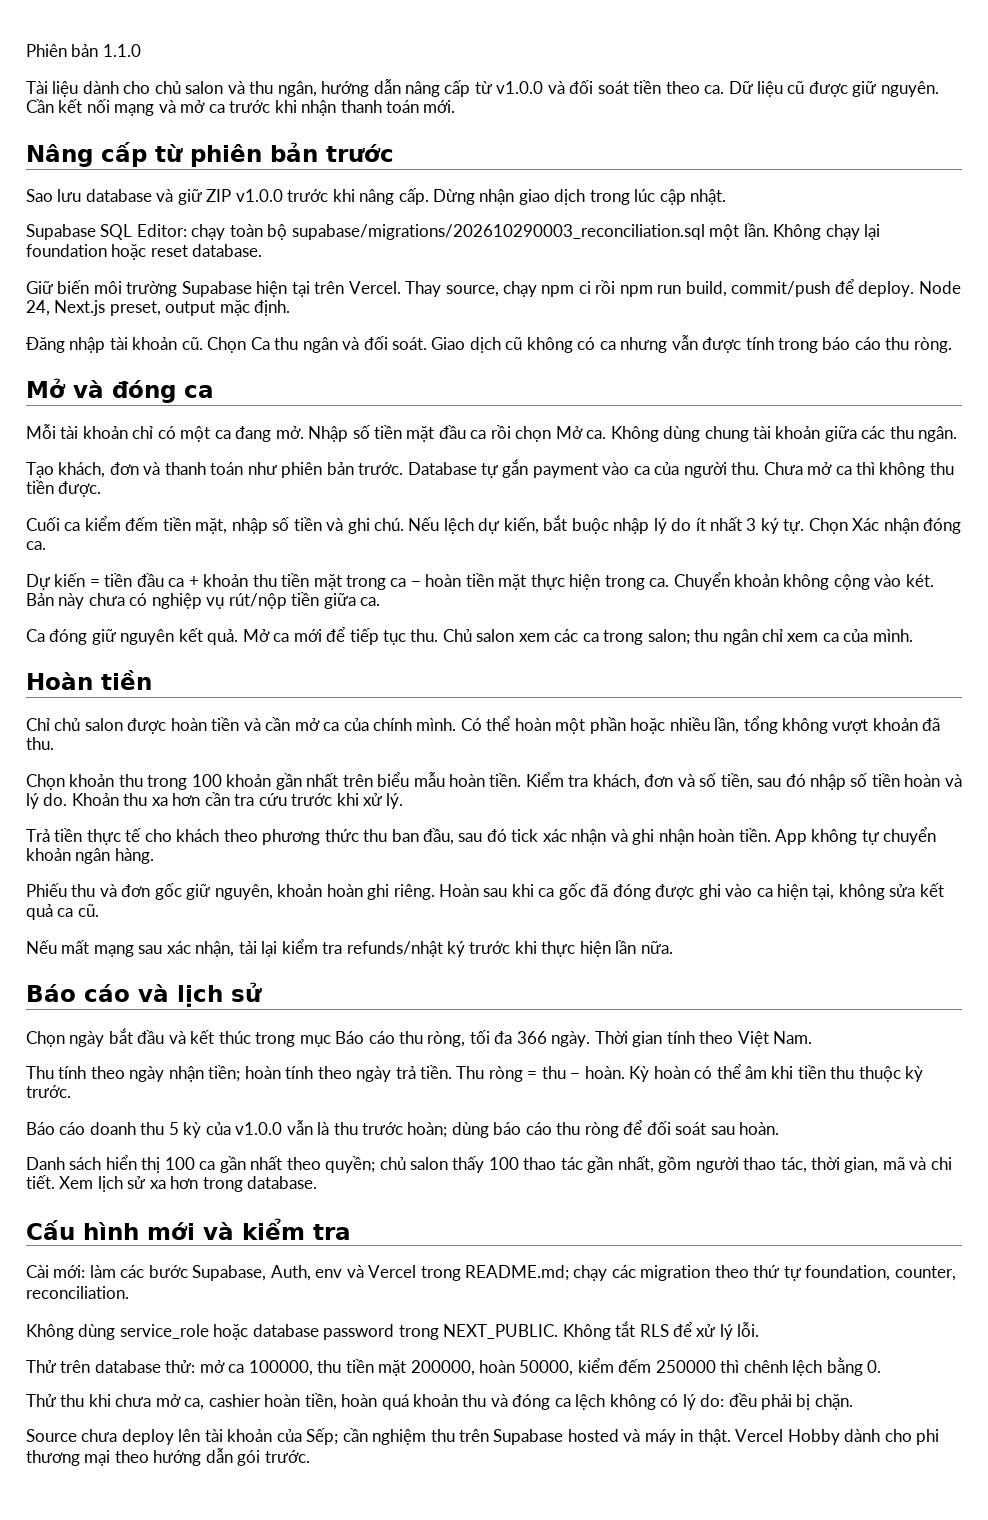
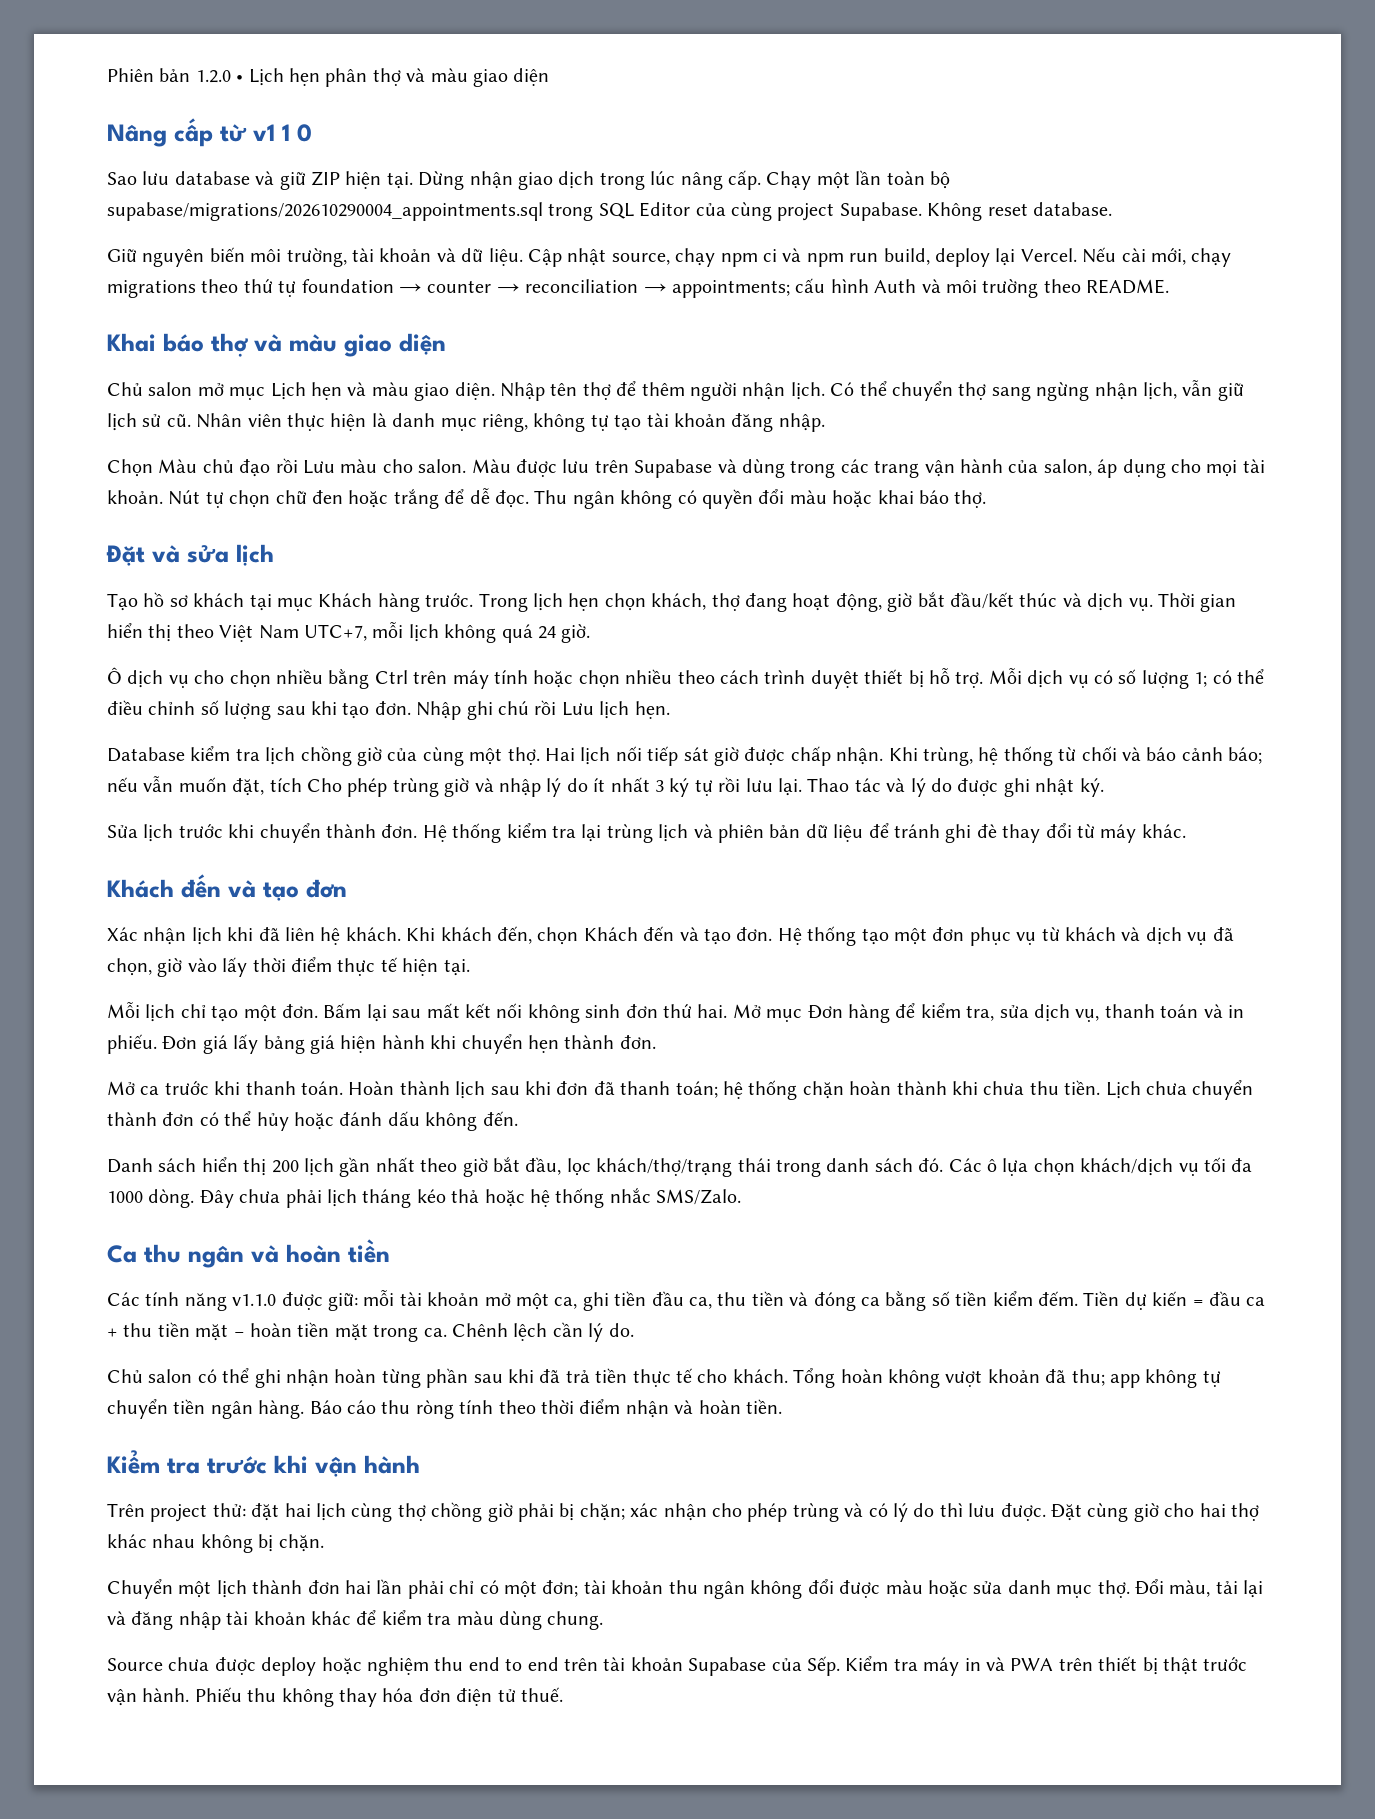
[102,44,141,57] [26,79,939,97] [26,99,456,116] 1.1.0 // Tài liệu dành cho chủ salon và thu ngân, hướng dẫn nâng cấp từ v1.0.0 và đối soát tiền theo ca. Dữ liệu cũ được giữ nguyên. Cần kết nối mạng và mở ca trước khi nhận thanh toán mới. -> [195,68,550,87] 1.2.0 • Lịch hẹn phân thợ và màu giao diện
[190,142,394,167] phiên bản trước -> [253,124,312,142] v1 1 0
[235,188,429,205] v1.0.0 trước khi nâng cấp. -> [345,171,413,189] hiện tại.
[659,189,727,205] [26,223,881,240] [26,244,147,260] cập nhật. // Supabase SQL Editor: chạy toàn bộ supabase/migrations/202610290003_reconciliation.sql một lần. Không chạy lại foundation hoặc -> [680,170,950,190] [107,202,983,221] nâng cấp. Chạy một lần toàn bộ supabase/migrations/202610290004_appointments.sql trong SQL Editor của cùng project Supabase. Không
(53, 287) none -> [142,249,205,267] nguyên
[126,281,442,297] trường Supabase hiện tại trên Vercel. Thay -> [286,248,607,267] trường, tài khoản và dữ liệu. Cập nhật
[595,280,616,294] rồi -> [782,248,802,262] và
[731,279,961,297] [26,300,291,316] [26,335,952,353] [26,378,214,403] [26,424,958,442] [26,459,954,478] [26,480,102,497] [26,515,609,534] commit/push để deploy. Node 24, Next.js preset, output mặc định. // Đăng nhập tài khoản cũ. Chọn Ca thu ngân và đối soát. Giao dịch cũ không có ca nhưng vẫn được tính trong báo cáo thu ròng. // Mở và đóng ca // Mỗi tài khoản chỉ có một ca đang mở. Nhập số tiền mặt đầu ca rồi chọn Mở ca. Không dùng chung tài khoản giữa các thu ngân. // Tạo khách, đơn và thanh toán như phiên bản trước. Database tự gắn payment vào ca của người thu. Chưa mở ca thì không thu tiền được. // Cuối ca kiểm đếm tiền mặt, nhập số tiền và ghi chú. Nếu lệch dự kiến, bắt buộc -> [934,247,1232,267] [107,278,1170,298] [107,333,446,357] [107,380,1244,401] [107,413,825,432] [107,458,1265,478] [107,488,987,509] [106,544,274,566] [107,592,1237,612] [107,621,591,643] [107,667,1264,689] [107,700,670,720] [107,746,1263,766] [107,776,494,797] deploy lại Vercel. Nếu cài mới, chạy migrations theo thứ tự foundation → counter → reconciliation → appointments; cấu hình Auth và môi trường theo README. // Khai báo thợ và màu giao diện // Chủ salon mở mục Lịch hẹn và màu giao diện. Nhập tên thợ để thêm người nhận lịch. Có thể chuyển thợ sang ngừng nhận lịch, vẫn giữ lịch sử cũ. Nhân viên thực hiện là danh mục riêng, không tự tạo tài khoản đăng nhập. // Chọn Màu chủ đạo rồi Lưu màu cho salon. Màu được lưu trên Supabase và dùng trong các trang vận hành của salon, áp dụng cho mọi tài khoản. Nút tự chọn chữ đen hoặc trắng để dễ đọc. Thu ngân không có quyền đổi màu hoặc khai báo thợ. // Đặt và sửa lịch // Tạo hồ sơ khách tại mục Khách hàng trước. Trong lịch hẹn chọn khách, thợ đang hoạt động, giờ bắt đầu/kết thúc và dịch vụ. Thời gian hiển thị theo Việt Nam UTC+7, mỗi lịch không quá 24 giờ. // Ô dịch vụ cho chọn nhiều bằng Ctrl trên máy tính hoặc chọn nhiều theo cách trình duyệt thiết bị hỗ trợ. Mỗi dịch vụ có số lượng 1; có thể điều chỉnh số lượng sau khi tạo đơn. Nhập ghi chú rồi Lưu lịch hẹn. // Database kiểm tra lịch chồng giờ của cùng một thợ. Hai lịch nối tiếp sát giờ được chấp nhận. Khi trùng, hệ thống từ chối và báo cảnh báo; nếu vẫn muốn đặt, tích Cho phép trùng giờ và
[783,518,962,534] [26,541,46,550] [26,572,934,590] [26,592,381,609] [26,627,913,645] [26,670,152,690] [26,716,941,734] [26,737,54,750] [26,772,962,790] [26,792,404,809] [26,827,937,845] [26,848,154,864] [26,883,944,900] [26,904,99,920] [26,939,673,957] [26,982,262,1007] [26,1028,813,1047] [26,1064,924,1082] [26,1085,71,1098] [26,1120,780,1138] tự. Chọn Xác nhận đóng ca. // Dự kiến = tiền đầu ca + khoản thu tiền mặt trong ca − hoàn tiền mặt thực hiện trong ca. Chuyển khoản không cộng vào két. Bản này chưa có nghiệp vụ rút/nộp tiền giữa ca. // Ca đóng giữ nguyên kết quả. Mở ca mới để tiếp tục thu. Chủ salon xem các ca trong salon; thu ngân chỉ xem ca của mình. // Hoàn tiền // Chỉ chủ salon được hoàn tiền và cần mở ca của chính mình. Có thể hoàn một phần hoặc nhiều lần, tổng không vượt khoản đã thu. // Chọn khoản thu trong 100 khoản gần nhất trên biểu mẫu hoàn tiền. Kiểm tra khách, đơn và số tiền, sau đó nhập số tiền hoàn và lý do. Khoản thu xa hơn cần tra cứu trước khi xử lý. // Trả tiền thực tế cho khách theo phương thức thu ban đầu, sau đó tick xác nhận và ghi nhận hoàn tiền. App không tự chuyển khoản ngân hàng. // Phiếu thu và đơn gốc giữ nguyên, khoản hoàn ghi riêng. Hoàn sau khi ca gốc đã đóng được ghi vào ca hiện tại, không sửa kết quả ca cũ. // Nếu mất mạng sau xác nhận, tải lại kiểm tra refunds/nhật ký trước khi thực hiện lần nữa. // Báo cáo và lịch sử // Chọn ngày bắt đầu và kết thúc trong mục Báo cáo thu ròng, tối đa 366 ngày. Thời gian tính theo Việt Nam. // Thu tính theo ngày nhận tiền; hoàn tính theo ngày trả tiền. Thu ròng = thu − hoàn. Kỳ hoàn có thể âm khi tiền thu thuộc kỳ trước. // Báo cáo doanh thu 5 kỳ của v1.0.0 vẫn là thu trước hoàn; dùng báo cáo thu ròng để đối soát sau hoàn. -> [694,777,1104,797] [107,823,1186,843] [107,874,347,901] [107,926,1234,946] [107,957,470,977] [107,1001,1244,1023] [107,1034,656,1054] [107,1080,1254,1100] [107,1111,518,1131] tự rồi lưu lại. Thao tác và lý do được ghi nhật ký. // Sửa lịch trước khi chuyển thành đơn. Hệ thống kiểm tra lại trùng lịch và phiên bản dữ liệu để tránh ghi đè thay đổi từ máy khác. // Khách đến và tạo đơn // Xác nhận lịch khi đã liên hệ khách. Khi khách đến, chọn Khách đến và tạo đơn. Hệ thống tạo một đơn phục vụ từ khách và dịch vụ đã chọn, giờ vào lấy thời điểm thực tế hiện tại. // Mỗi lịch chỉ tạo một đơn. Bấm lại sau mất kết nối không sinh đơn thứ hai. Mở mục Đơn hàng để kiểm tra, sửa dịch vụ, thanh toán và in phiếu. Đơn giá lấy bảng giá hiện hành khi chuyển hẹn thành đơn. // Mở ca trước khi thanh toán. Hoàn thành lịch sau khi đơn đã thanh toán; hệ thống chặn hoàn thành khi chưa thu tiền. Lịch chưa chuyển thành đơn có thể hủy hoặc đánh dấu không đến.
[164,1157,216,1170] 100 ca -> [271,1158,334,1176] 200 lịch
[325,1156,952,1173] [26,1175,318,1192] [26,1218,351,1240] [26,1265,956,1281] [26,1286,129,1299] [26,1321,760,1340] [26,1357,882,1376] [26,1393,853,1410] [26,1428,940,1445] [26,1448,310,1466] quyền; chủ salon thấy 100 thao tác gần nhất, gồm người thao tác, thời gian, mã và chi tiết. Xem lịch sử xa hơn trong database. // Cấu hình mới và kiểm tra // Cài mới: làm các bước Supabase, Auth, env và Vercel trong README.md; chạy các migration theo thứ tự foundation, counter, reconciliation. // Không dùng service_role hoặc database password trong NEXT_PUBLIC. Không tắt RLS để xử lý lỗi. // Thử trên database thử: mở ca 100000, thu tiền mặt 200000, hoàn 50000, kiểm đếm 250000 thì chênh lệch bằng 0. // Thử thu khi chưa mở ca, cashier hoàn tiền, hoàn quá khoản thu và đóng ca lệch không có lý do: đều phải bị chặn. // Source chưa deploy lên tài khoản của Sếp; cần nghiệm thu trên Supabase hosted và máy in thật. Vercel Hobby dành cho phi thương mại theo hướng dẫn gói trước. -> [462,1157,1253,1177] [107,1188,742,1208] [107,1239,390,1268] [107,1289,1266,1311] [107,1322,634,1342] [107,1368,1221,1388] [107,1399,782,1419] [107,1450,420,1477] [107,1502,1259,1522] [107,1534,324,1553] [107,1579,1264,1599] [107,1610,604,1630] [107,1656,1248,1676] [107,1687,563,1707] giờ bắt đầu, lọc khách/thợ/trạng thái trong danh sách đó. Các ô lựa chọn khách/dịch vụ tối đa 1000 dòng. Đây chưa phải lịch tháng kéo thả hoặc hệ thống nhắc SMS/Zalo. // Ca thu ngân và hoàn tiền // Các tính năng v1.1.0 được giữ: mỗi tài khoản mở một ca, ghi tiền đầu ca, thu tiền và đóng ca bằng số tiền kiểm đếm. Tiền dự kiến = đầu ca + thu tiền mặt − hoàn tiền mặt trong ca. Chênh lệch cần lý do. // Chủ salon có thể ghi nhận hoàn từng phần sau khi đã trả tiền thực tế cho khách. Tổng hoàn không vượt khoản đã thu; app không tự chuyển tiền ngân hàng. Báo cáo thu ròng tính theo thời điểm nhận và hoàn tiền. // Kiểm tra trước khi vận hành // Trên project thử: đặt hai lịch cùng thợ chồng giờ phải bị chặn; xác nhận cho phép trùng và có lý do thì lưu được. Đặt cùng giờ cho hai thợ khác nhau không bị chặn. // Chuyển một lịch thành đơn hai lần phải chỉ có một đơn; tài khoản thu ngân không đổi được màu hoặc sửa danh mục thợ. Đổi màu, tải lại và đăng nhập tài khoản khác để kiểm tra màu dùng chung. // Source chưa được deploy hoặc nghiệm thu end to end trên tài khoản Supabase của Sếp. Kiểm tra máy in và PWA trên thiết bị thật trước vận hành. Phiếu thu không thay hóa đơn điện tử thuế.

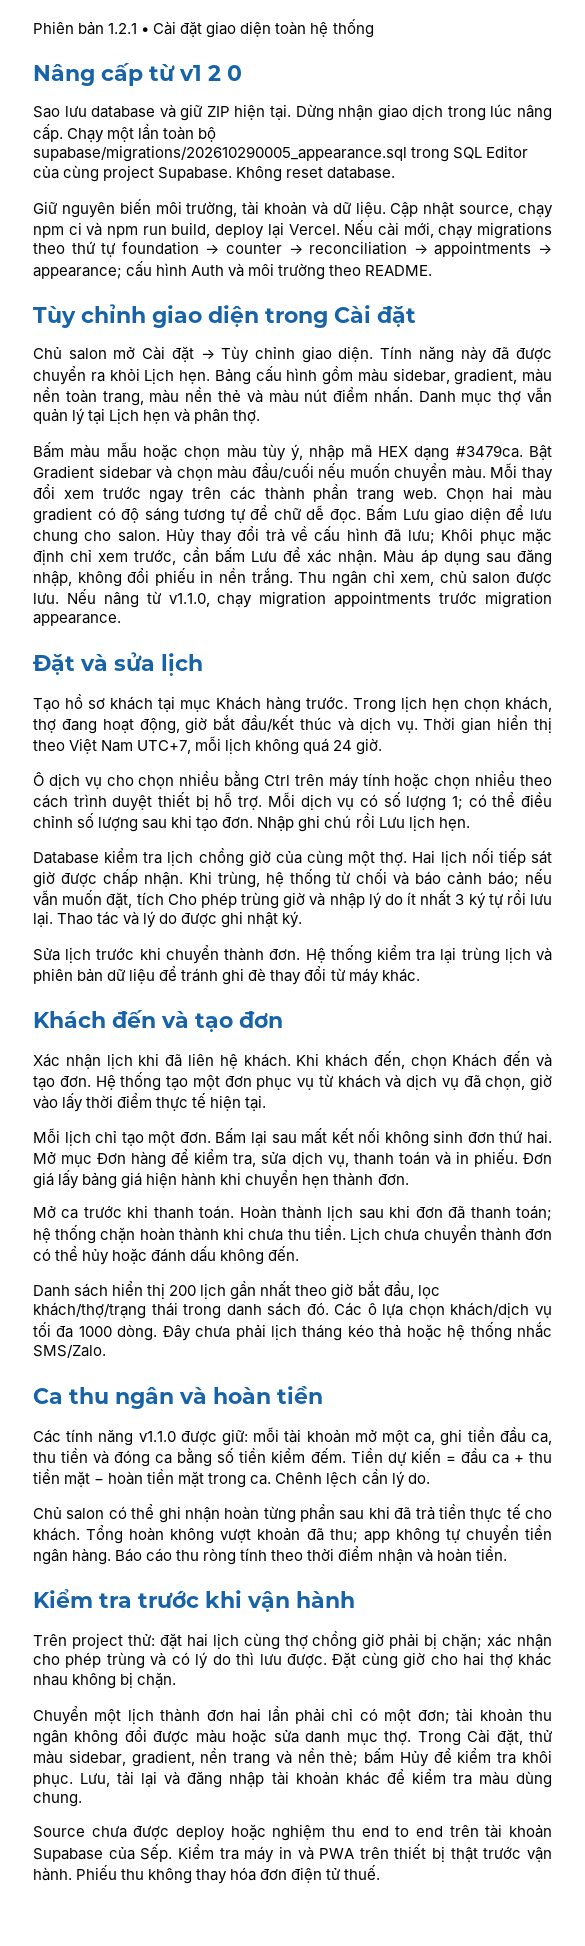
[195,68,550,87] 1.2.0 • Lịch hẹn phân thợ và màu giao diện -> [108,19,374,38] 1.2.1 • Cài đặt giao diện toàn hệ thống
[282,124,290,141] 1 -> [208,65,221,81] 2
[107,202,543,221] supabase/migrations/202610290004_appointments.sql -> [33,145,407,162] supabase/migrations/202610290005_appearance.sql
[671,280,790,298] appointments; -> [434,241,553,257] [33,267,122,279] appointments → appearance;
[107,333,446,357] Khai báo thợ và màu giao diện -> [33,304,416,328] Tùy chỉnh giao diện trong Cài đặt
[229,380,1244,401] [107,413,825,432] [107,458,1265,478] [107,488,987,509] mục Lịch hẹn và màu giao diện. Nhập tên thợ để thêm người nhận lịch. Có thể chuyển thợ sang ngừng nhận lịch, vẫn giữ lịch sử cũ. Nhân viên thực hiện là danh mục riêng, không tự tạo tài khoản đăng nhập. // Chọn Màu chủ đạo rồi Lưu màu cho salon. Màu được lưu trên Supabase và dùng trong các trang vận hành của salon, áp dụng cho mọi tài khoản. Nút tự chọn chữ đen hoặc trắng để dễ đọc. Thu ngân không có quyền đổi màu hoặc khai báo thợ. -> [142,346,553,363] [33,366,552,385] [33,387,552,406] [33,408,261,425] [33,442,553,461] [33,463,554,482] [33,484,552,503] [33,505,553,524] [33,526,553,545] [33,547,553,566] [33,568,553,587] [33,589,553,608] [33,614,121,626] Cài đặt → Tùy chỉnh giao diện. Tính năng này đã được chuyển ra khỏi Lịch hẹn. Bảng cấu hình gồm màu sidebar, gradient, màu nền toàn trang, màu nền thẻ và màu nút điểm nhấn. Danh mục thợ vẫn quản lý tại Lịch hẹn và phân thợ. // Bấm màu mẫu hoặc chọn màu tùy ý, nhập mã HEX dạng #3479ca. Bật Gradient sidebar và chọn màu đầu/cuối nếu muốn chuyển màu. Mỗi thay đổi xem trước ngay trên các thành phần trang web. Chọn hai màu gradient có độ sáng tương tự để chữ dễ đọc. Bấm Lưu giao diện để lưu chung cho salon. Hủy thay đổi trả về cấu hình đã lưu; Khôi phục mặc định chỉ xem trước, cần bấm Lưu để xác nhận. Màu áp dụng sau đăng nhập, không đổi phiếu in nền trắng. Thu ngân chỉ xem, chủ salon được lưu. Nếu nâng từ v1.1.0, chạy migration appointments trước migration appearance.
[1134,1579,1211,1597] Đổi màu, -> [417,1729,552,1746] [33,1748,552,1767] [33,1773,111,1787] Trong Cài đặt, thử màu sidebar, gradient, nền trang và nền thẻ; bấm Hủy để kiểm tra khôi phục. Lưu,

